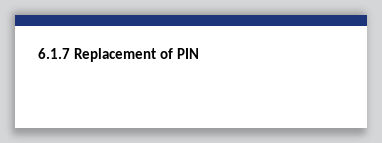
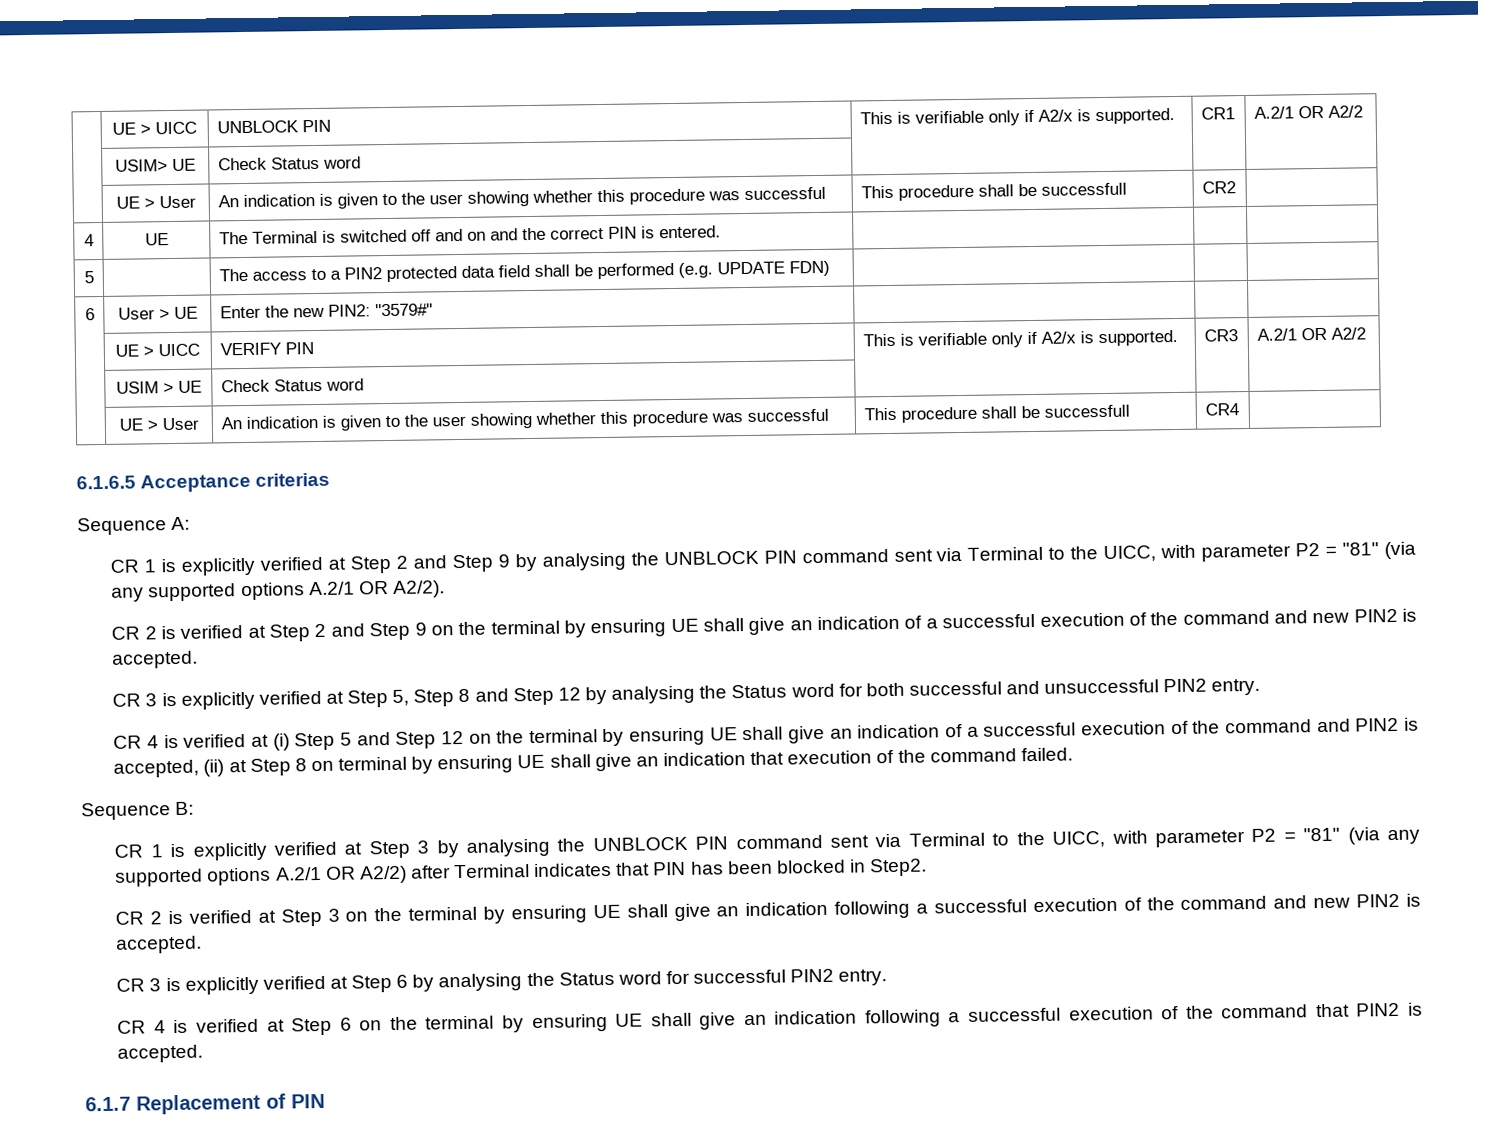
(38, 53) none -> [112,121,197,135] [216,119,331,134] [859,107,1175,126] [1200,107,1235,120] [1253,105,1363,119] [115,158,196,172] [217,156,361,171] [115,195,196,209] [217,186,826,209] [860,182,1127,201] [1201,181,1236,194] [83,234,94,247] [144,233,169,246] [218,225,721,245] [83,271,94,284] [218,260,830,283] [84,308,95,321] [117,306,198,320] [219,303,433,319] [115,343,200,357] [219,342,314,356] [862,329,1178,348] [1203,329,1238,342] [1256,327,1366,341] [115,380,202,394] [220,378,364,393] [118,417,199,431] [220,408,829,431] [863,404,1130,423] [1204,403,1239,416] [76,472,331,493] [77,516,191,536] [110,541,1416,576] [111,580,445,602] [111,608,1417,642] [112,650,199,669] [112,678,1261,710] [113,717,1419,751] [113,747,1073,778] [81,801,195,821] [114,827,1420,861] [115,858,928,887] [115,893,1422,927] [116,935,203,954] [116,968,888,995] [117,1002,1423,1036] [117,1044,204,1063] | UE > UICC | UNBLOCK PIN | This is verifiable only if A2/x is supported. | CR1 | A.2/1 OR A2/2 // | USIM> UE | Check Status word | | | // | UE > User | An indication is given to the user showing whether this procedure was successful | This procedure shall be successfull | CR2 | // 4 | UE | The Terminal is switched off and on and the correct PIN is entered. | | | // 5 | | The access to a PIN2 protected data field shall be performed (e.g. UPDATE FDN) | | | // 6 | User > UE | Enter the new PIN2: "3579#" | | | // | UE > UICC | VERIFY PIN | This is verifiable only if A2/x is supported. | CR3 | A.2/1 OR A2/2 // | USIM > UE | Check Status word | | | // | UE > User | An indication is given to the user showing whether this procedure was successful | This procedure shall be successfull | CR4 | // 6.1.6.5 Acceptance criterias // Sequence A: // CR 1 is explicitly verified at Step 2 and Step 9 by analysing the UNBLOCK PIN command sent via Terminal to the UICC, with parameter P2 = "81" (via any supported options A.2/1 OR A2/2). // CR 2 is verified at Step 2 and Step 9 on the terminal by ensuring UE shall give an indication of a successful execution of the command and new PIN2 is accepted. // CR 3 is explicitly verified at Step 5, Step 8 and Step 12 by analysing the Status word for both successful and unsuccessful PIN2 entry. // CR 4 is verified at (i) Step 5 and Step 12 on the terminal by ensuring UE shall give an indication of a successful execution of the command and PIN2 is accepted, (ii) at Step 8 on terminal by ensuring UE shall give an indication that execution of the command failed. // Sequence B: // CR 1 is explicitly verified at Step 3 by analysing the UNBLOCK PIN command sent via Terminal to the UICC, with parameter P2 = "81" (via any supported options A.2/1 OR A2/2) after Terminal indicates that PIN has been blocked in Step2. // CR 2 is verified at Step 3 on the terminal by ensuring UE shall give an indication following a successful execution of the command and new PIN2 is accepted. // CR 3 is explicitly verified at Step 6 by analysing the Status word for successful PIN2 entry. // CR 4 is verified at Step 6 on the terminal by ensuring UE shall give an indication following a successful execution of the command that PIN2 is accepted. //

